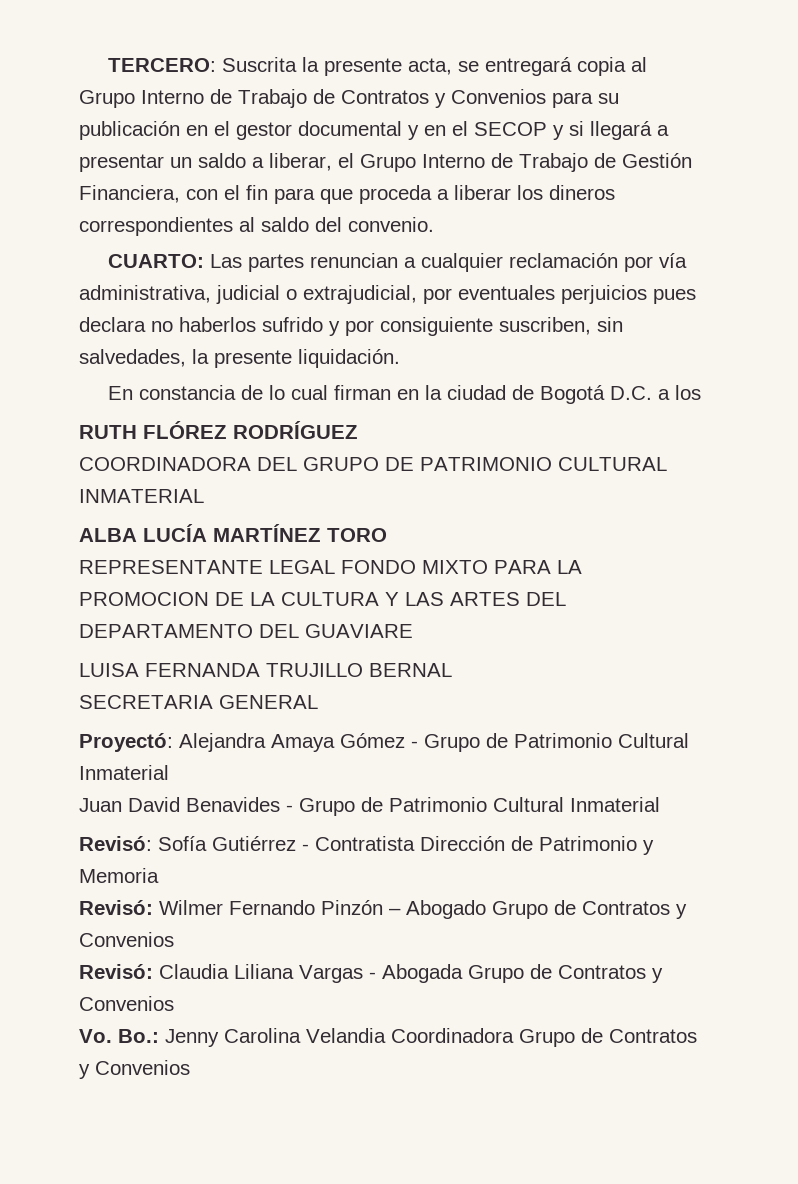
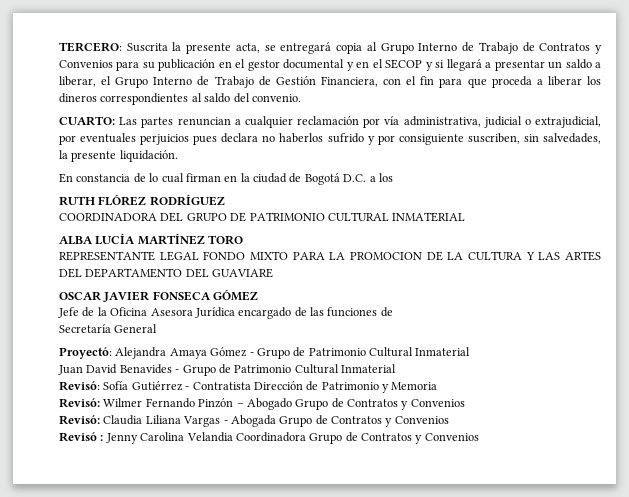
[79,663,452,677] [79,695,318,709] LUISA FERNANDA TRUJILLO BERNAL // SECRETARIA GENERAL -> [59,289,259,302] [58,307,393,319] [59,324,158,333] OSCAR JAVIER FONSECA GÓMEZ // Jefe de la Oficina Asesora Jurídica encargado de las funciones de // Secretaría General
[79,1029,159,1043] Vo. Bo.: -> [59,432,104,442] Revisó :

